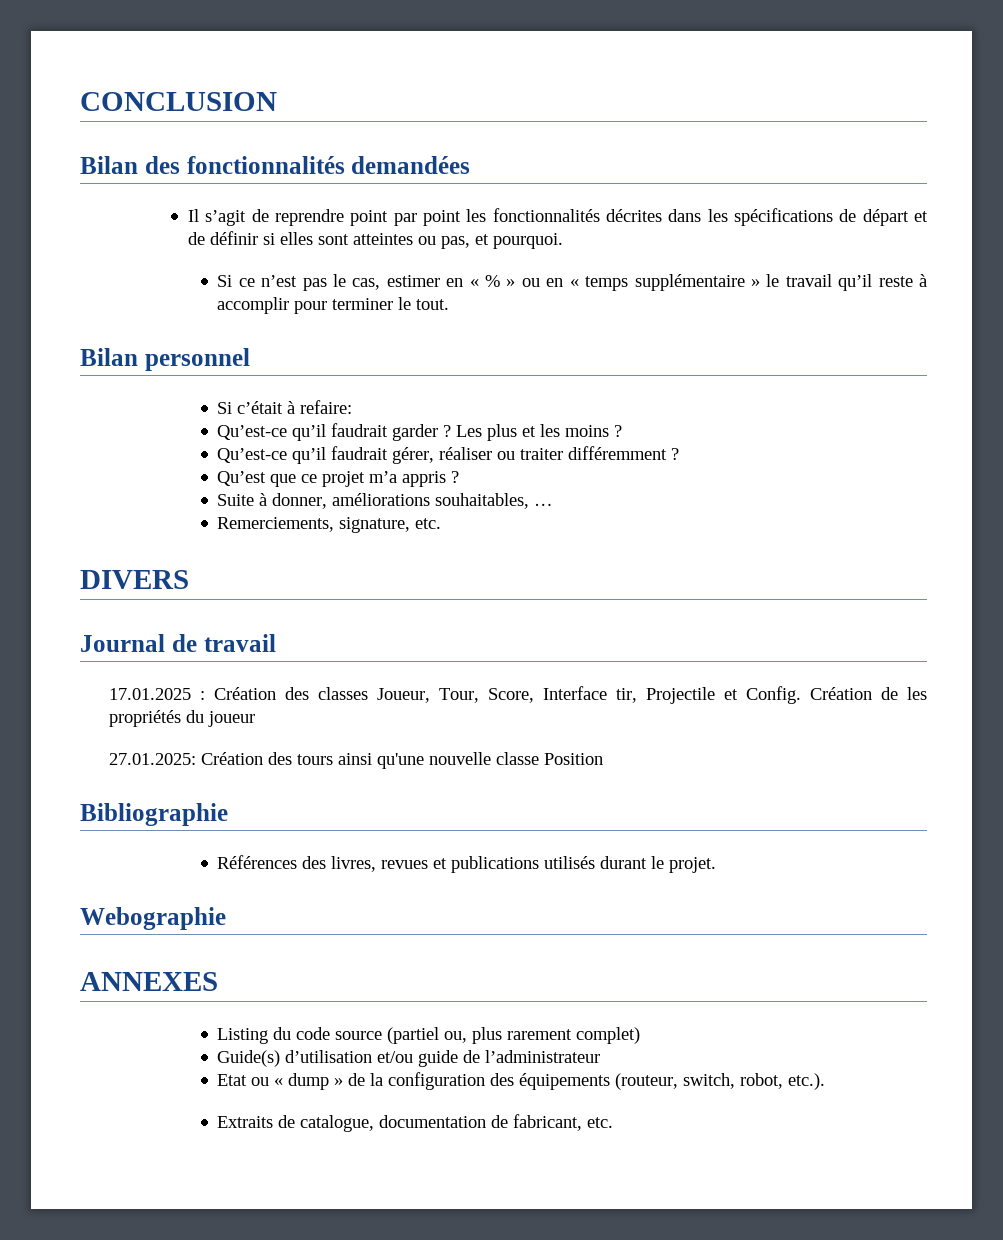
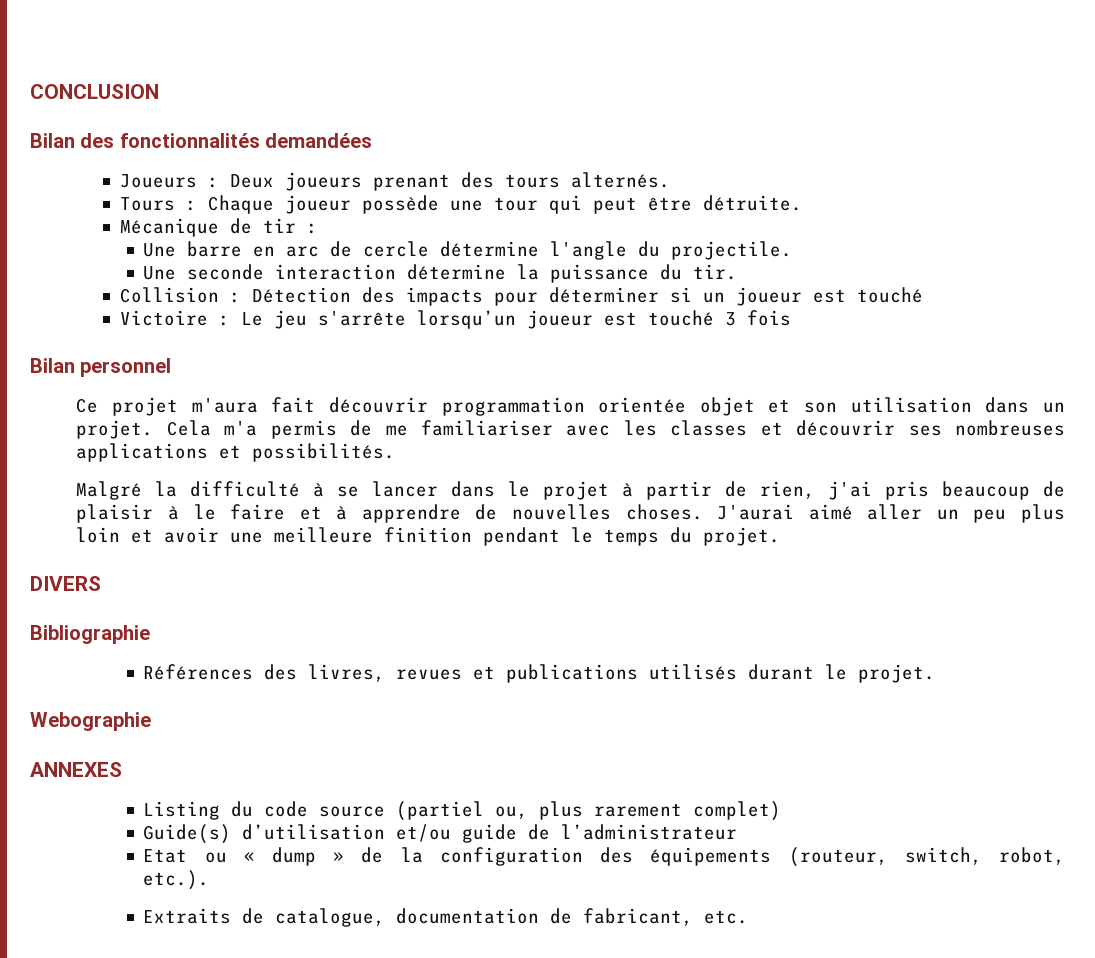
[188,208,928,226] [188,231,564,249] [217,274,927,291] [217,297,450,314] [80,348,250,371] [217,400,353,414] [217,423,623,441] [217,446,680,464] [217,471,460,487] [217,493,554,509] [217,517,442,533] [80,570,189,589] [80,634,276,652] [109,686,927,704] [109,710,256,727] [109,752,604,769] Il s’agit de reprendre point par point les fonctionnalités décrites dans les spécifications de départ et de définir si elles sont atteintes ou pas, et pourquoi. // Si ce n’est pas le cas, estimer en « % » ou en « temps supplémentaire » le travail qu’il reste à accomplir pour terminer le tout. // Bilan personnel // Si c’était à refaire: // Qu’est-ce qu’il faudrait garder ? Les plus et les moins ? // Qu’est-ce qu’il faudrait gérer, réaliser ou traiter différemment ? // Qu’est que ce projet m’a appris ? // Suite à donner, améliorations souhaitables, … // Remerciements, signature, etc. // DIVERS // Journal de travail // 17.01.2025 : Création des classes Joueur, Tour, Score, Interface tir, Projectile et Config. Création de les propriétés du joueur // 27.01.2025: Création des tours ainsi qu'une nouvelle classe Position -> [120,172,671,191] [120,195,803,214] [120,218,319,237] [143,241,793,260] [143,264,738,283] [120,287,924,306] [120,310,792,329] [30,358,172,377] [76,397,1066,416] [76,420,1065,439] [76,443,396,462] [76,481,1065,500] [76,504,1065,523] [76,527,781,546] [30,576,101,591] Joueurs : Deux joueurs prenant des tours alternés. // Tours : Chaque joueur possède une tour qui peut être détruite. // Mécanique de tir : // Une barre en arc de cercle détermine l'angle du projectile. // Une seconde interaction détermine la puissance du tir. // Collision : Détection des impacts pour déterminer si un joueur est touché // Victoire : Le jeu s'arrête lorsqu’un joueur est touché 3 fois // Bilan personnel // Ce projet m'aura fait découvrir programmation orientée objet et son utilisation dans un projet. Cela m'a permis de me familiariser avec les classes et découvrir ses nombreuses applications et possibilités. // Malgré la difficulté à se lancer dans le projet à partir de rien, j'ai pris beaucoup de plaisir à le faire et à apprendre de nouvelles choses. J'aurai aimé aller un peu plus loin et avoir une meilleure finition pendant le temps du projet. // DIVERS

